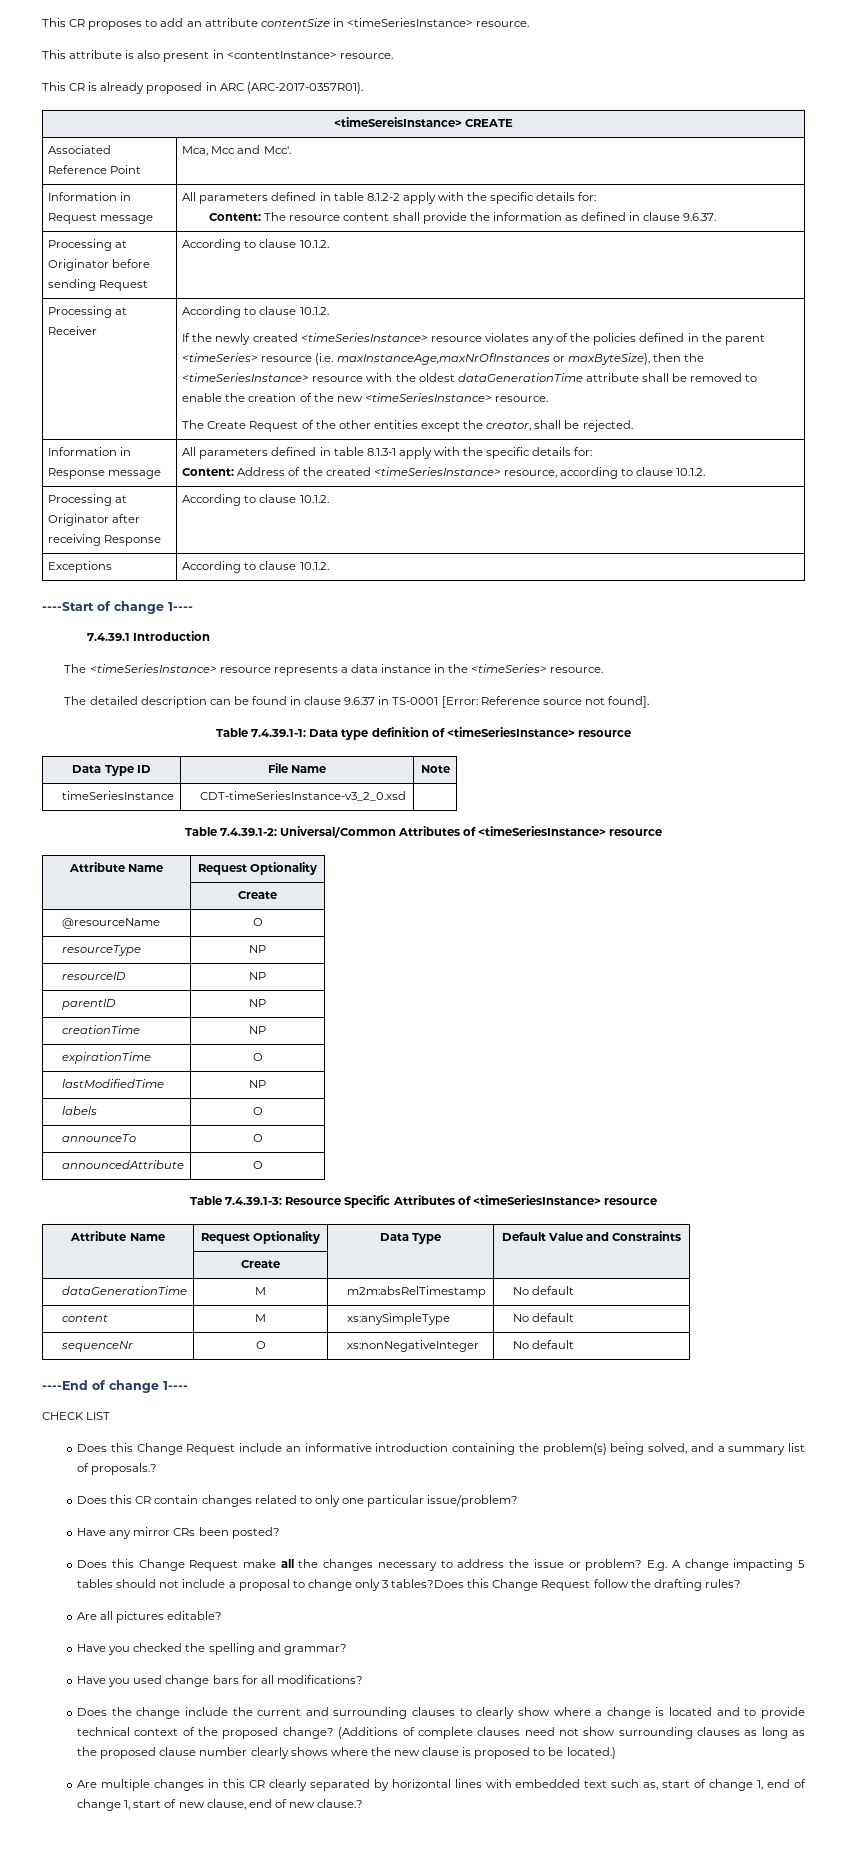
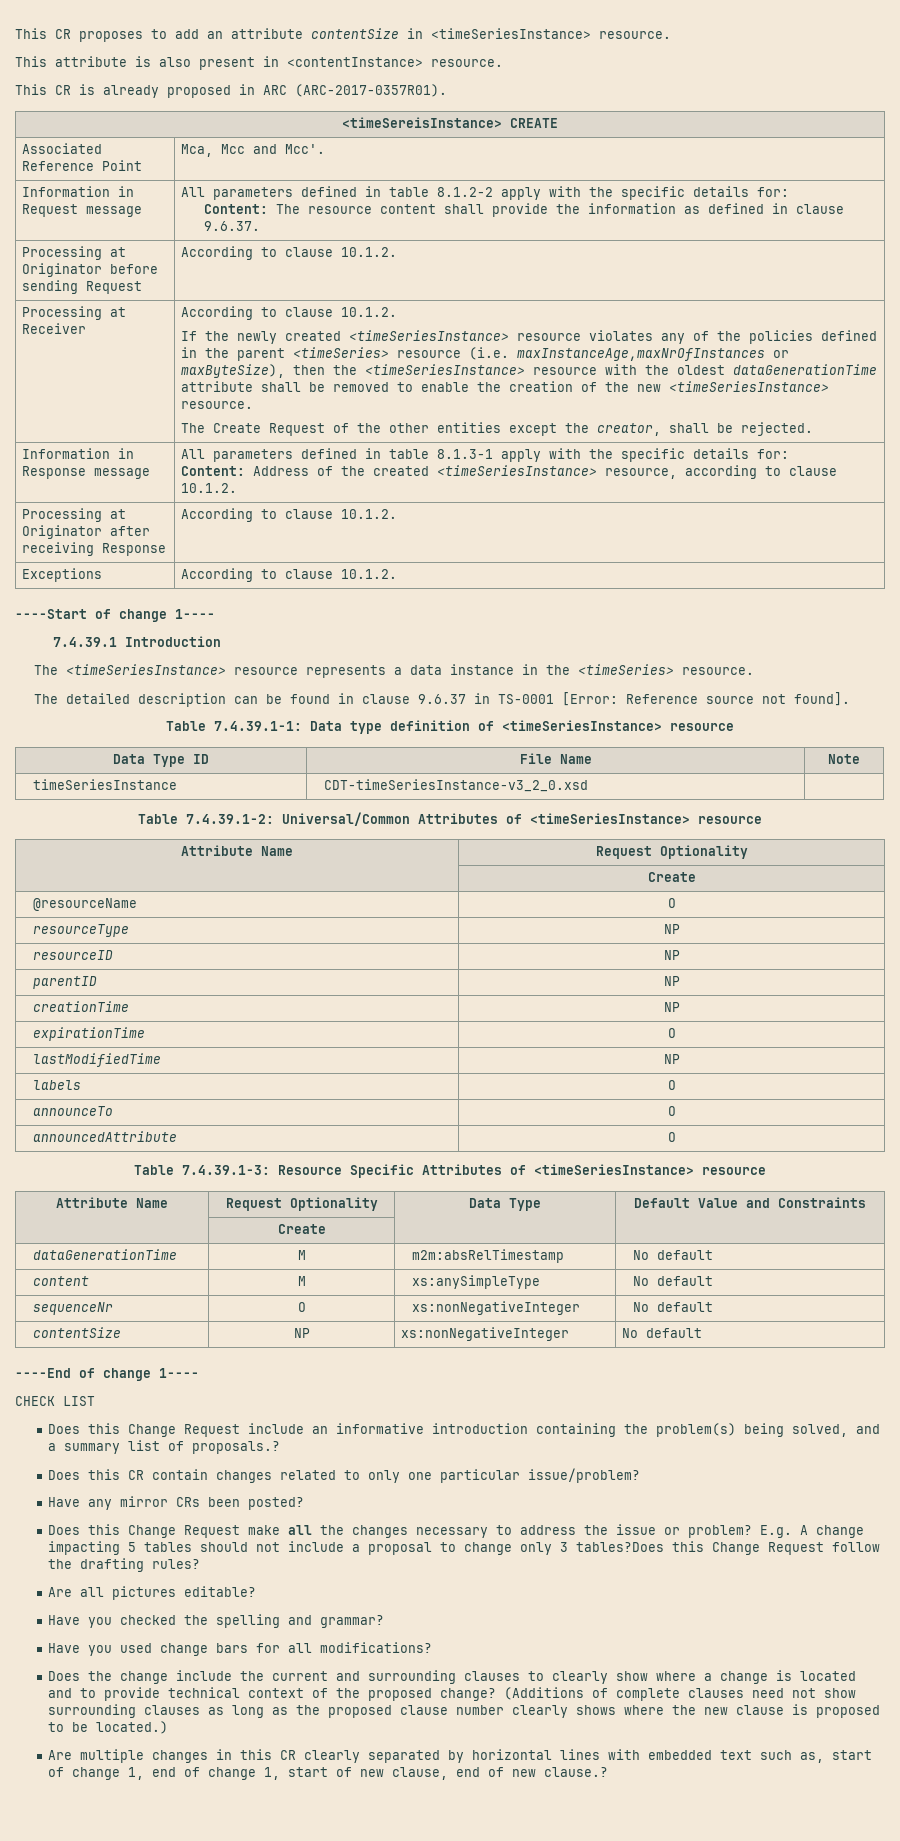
(574, 1344) none -> [33,1327,122,1338] [293,1328,310,1338] [400,1327,569,1341] [621,1328,702,1338] // contentSize | NP | xs:nonNegativeInteger | No default

